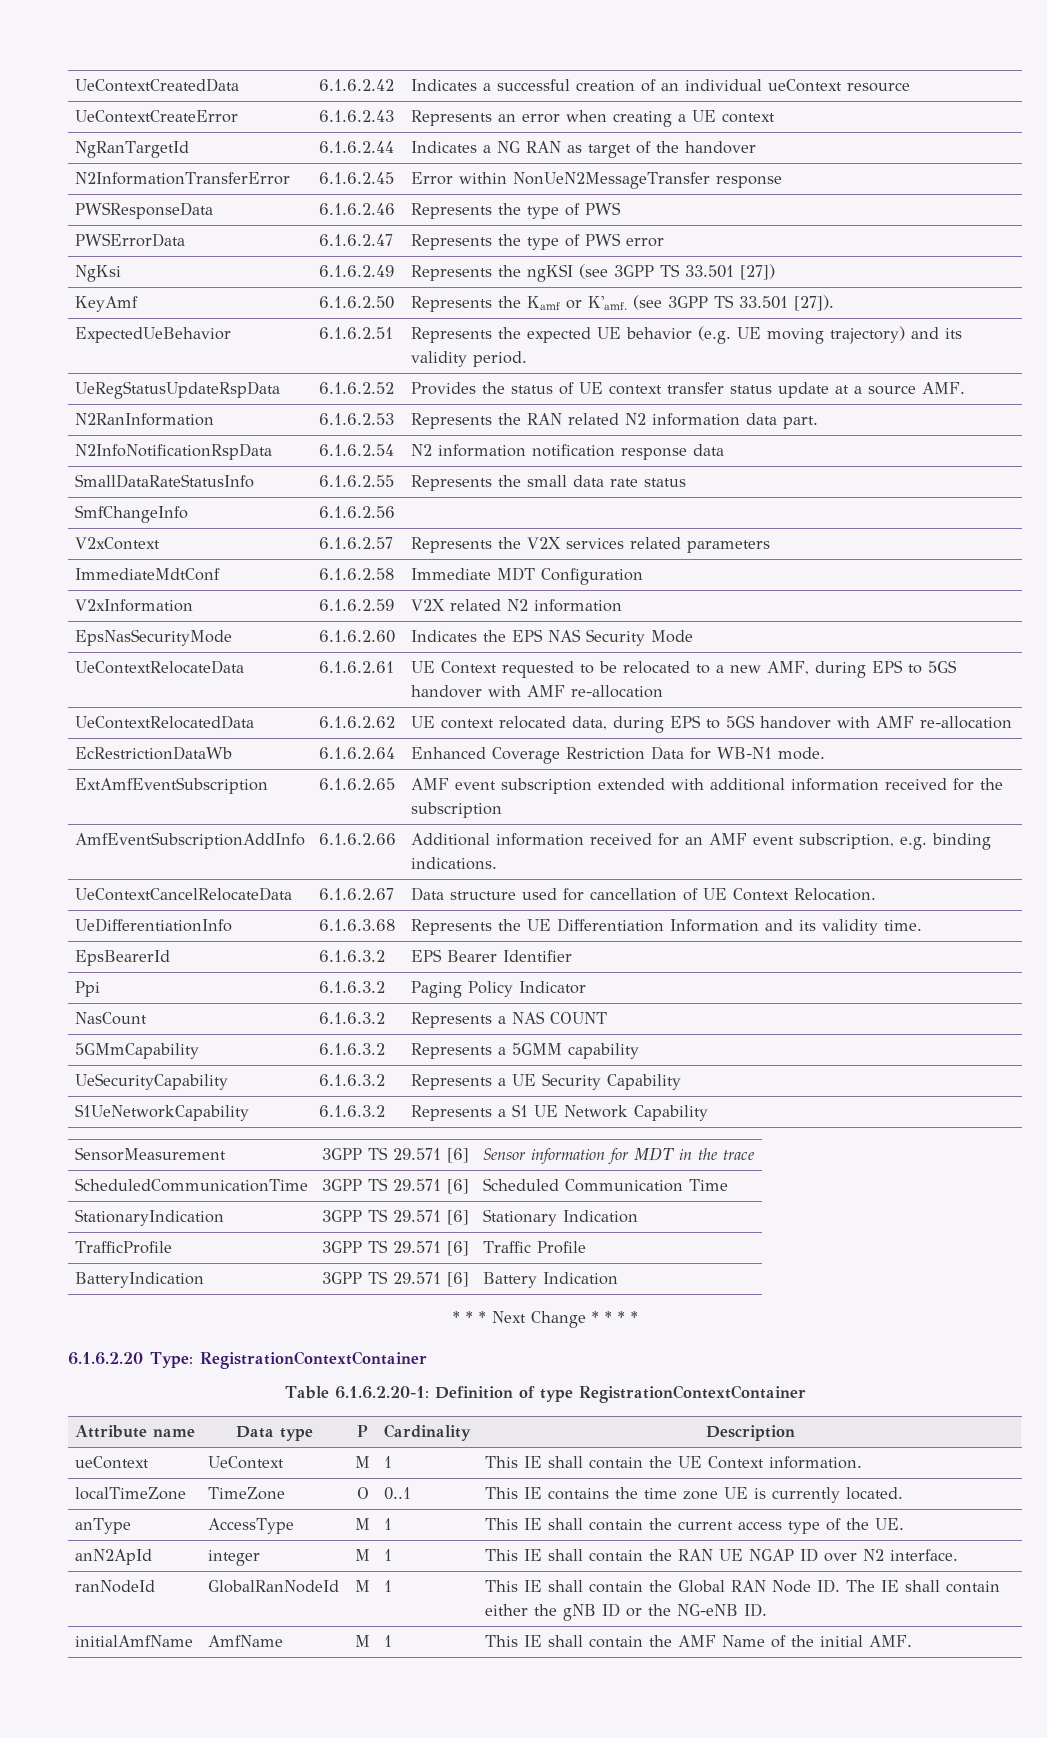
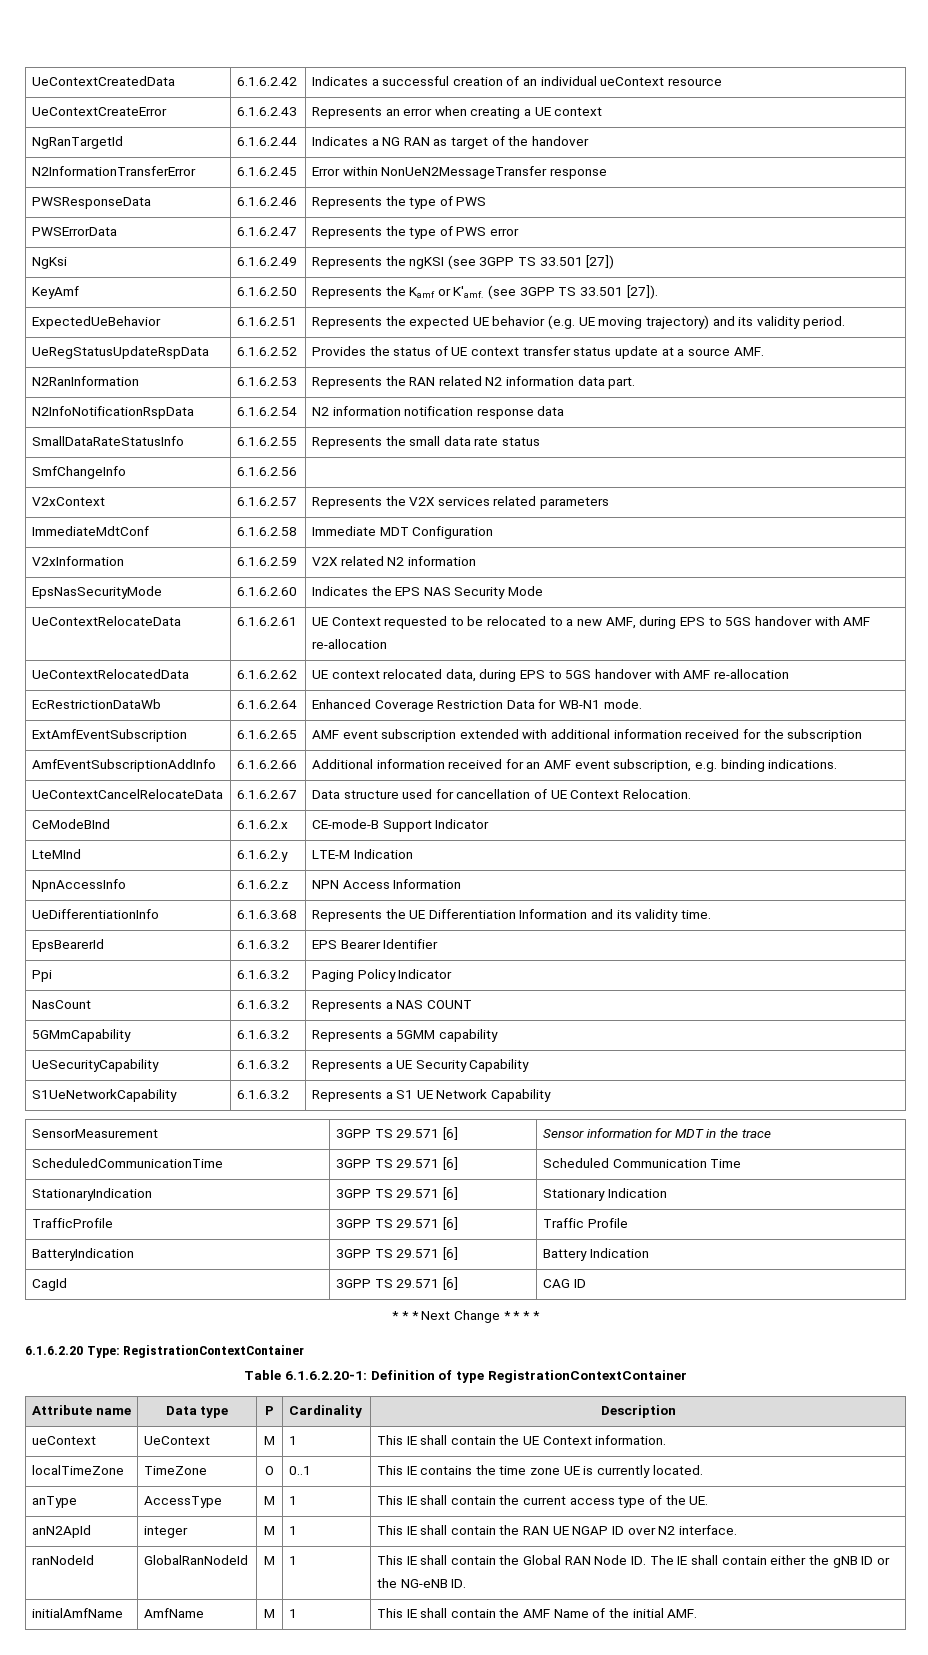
(876, 894) none -> [31,819,110,829] [236,820,288,829] [311,819,490,832] [31,849,81,859] [236,850,288,862] [311,849,413,859] [31,879,126,892] [236,880,288,889] [311,879,462,889] // CeModeBInd | 6.1.6.2.x | CE-mode-B Support Indicator // LteMInd | 6.1.6.2.y | LTE-M Indication // NpnAccessInfo | 6.1.6.2.z | NPN Access Information
(618, 1278) none -> [31,1278,67,1291] [335,1277,458,1290] [542,1279,586,1288] // CagId | 3GPP TS 29.571 [6] | CAG ID

